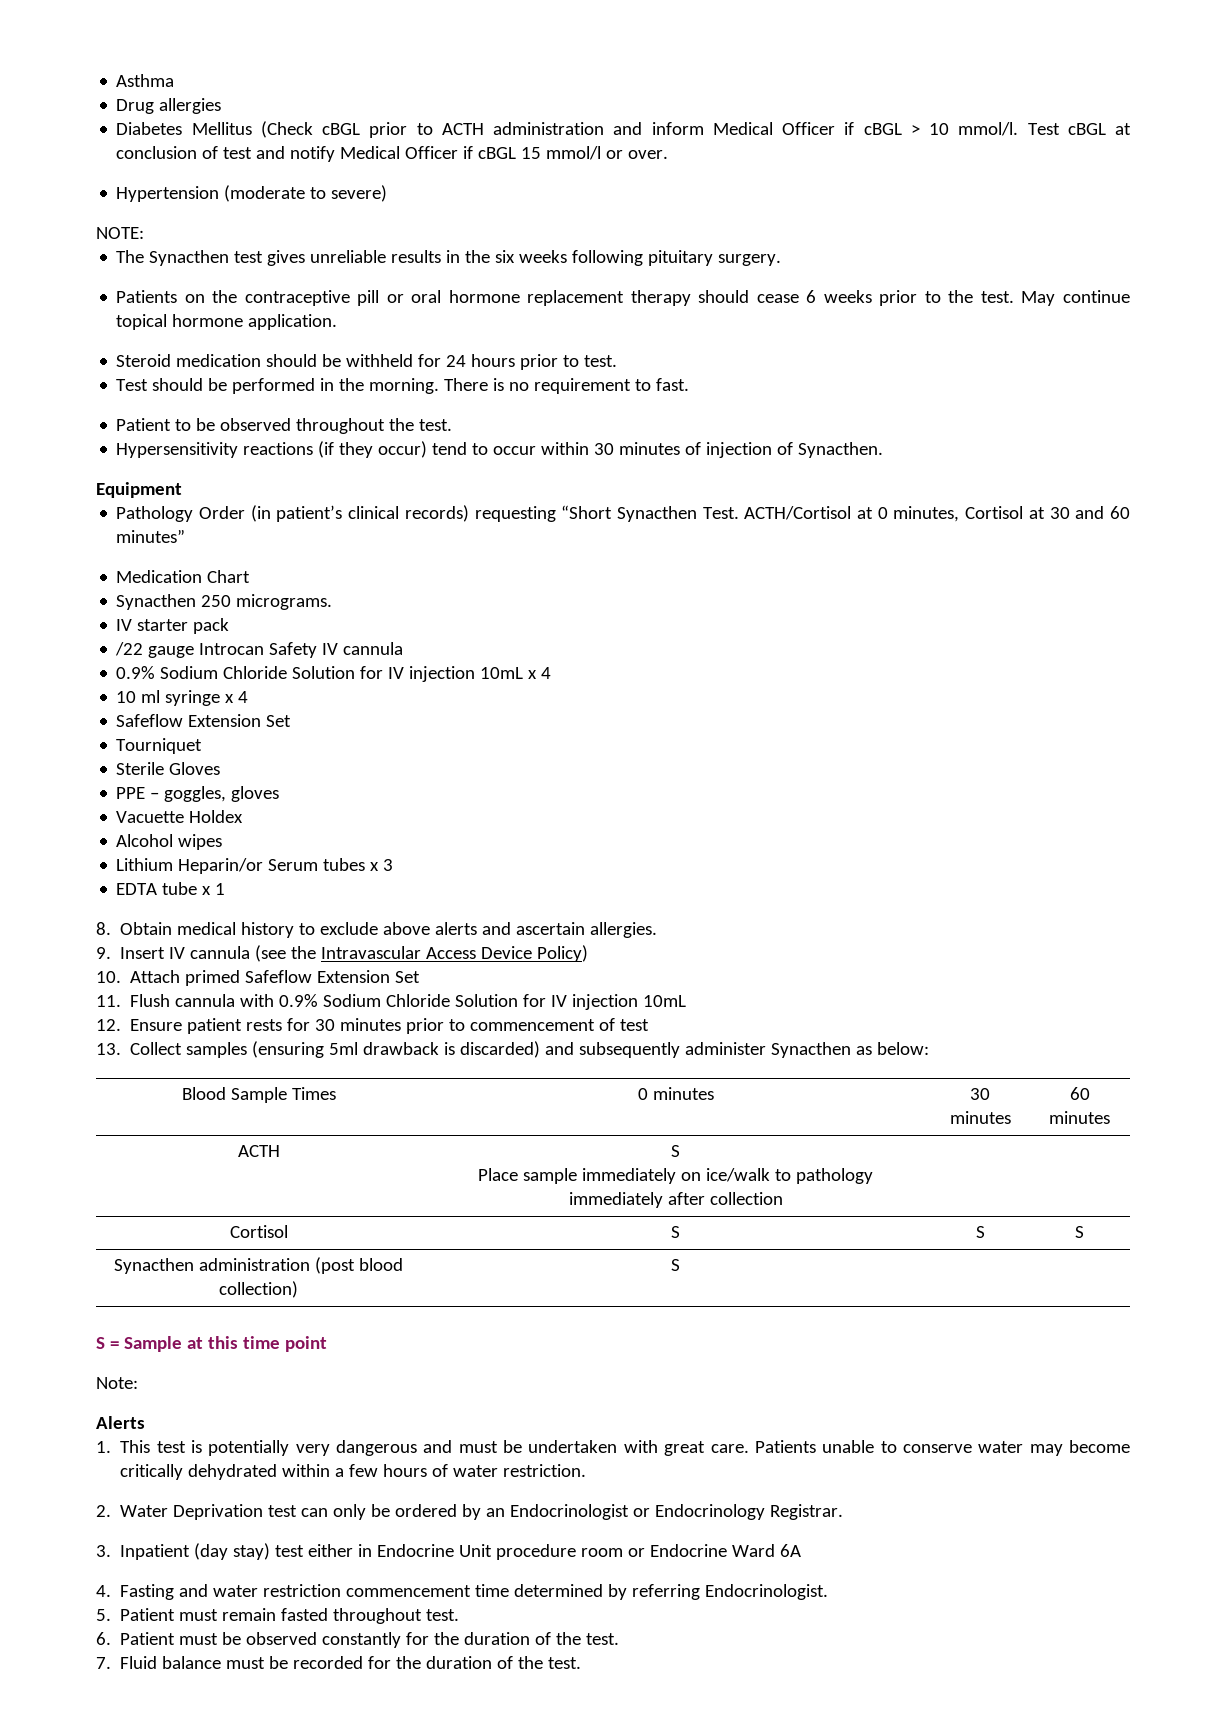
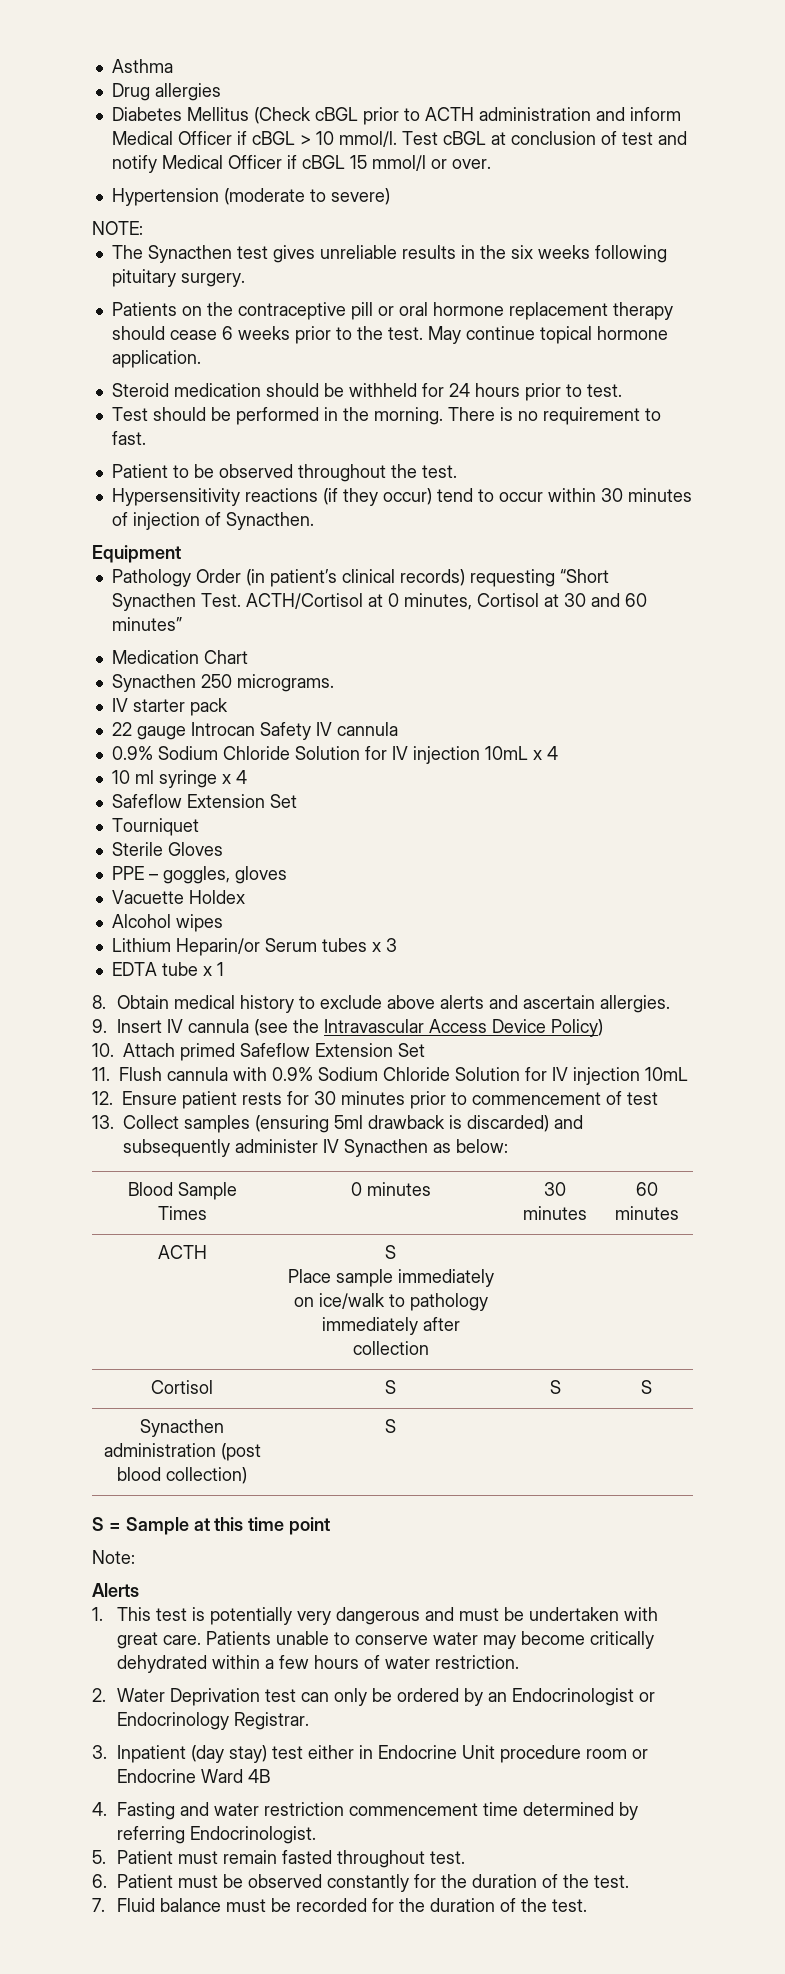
[115,642,144,656] /22 -> [111,722,132,736] 22
(767, 1048) none -> [323,1139,339,1153] IV
[780,1544,802,1557] 6A -> [247,1769,270,1783] 4B

